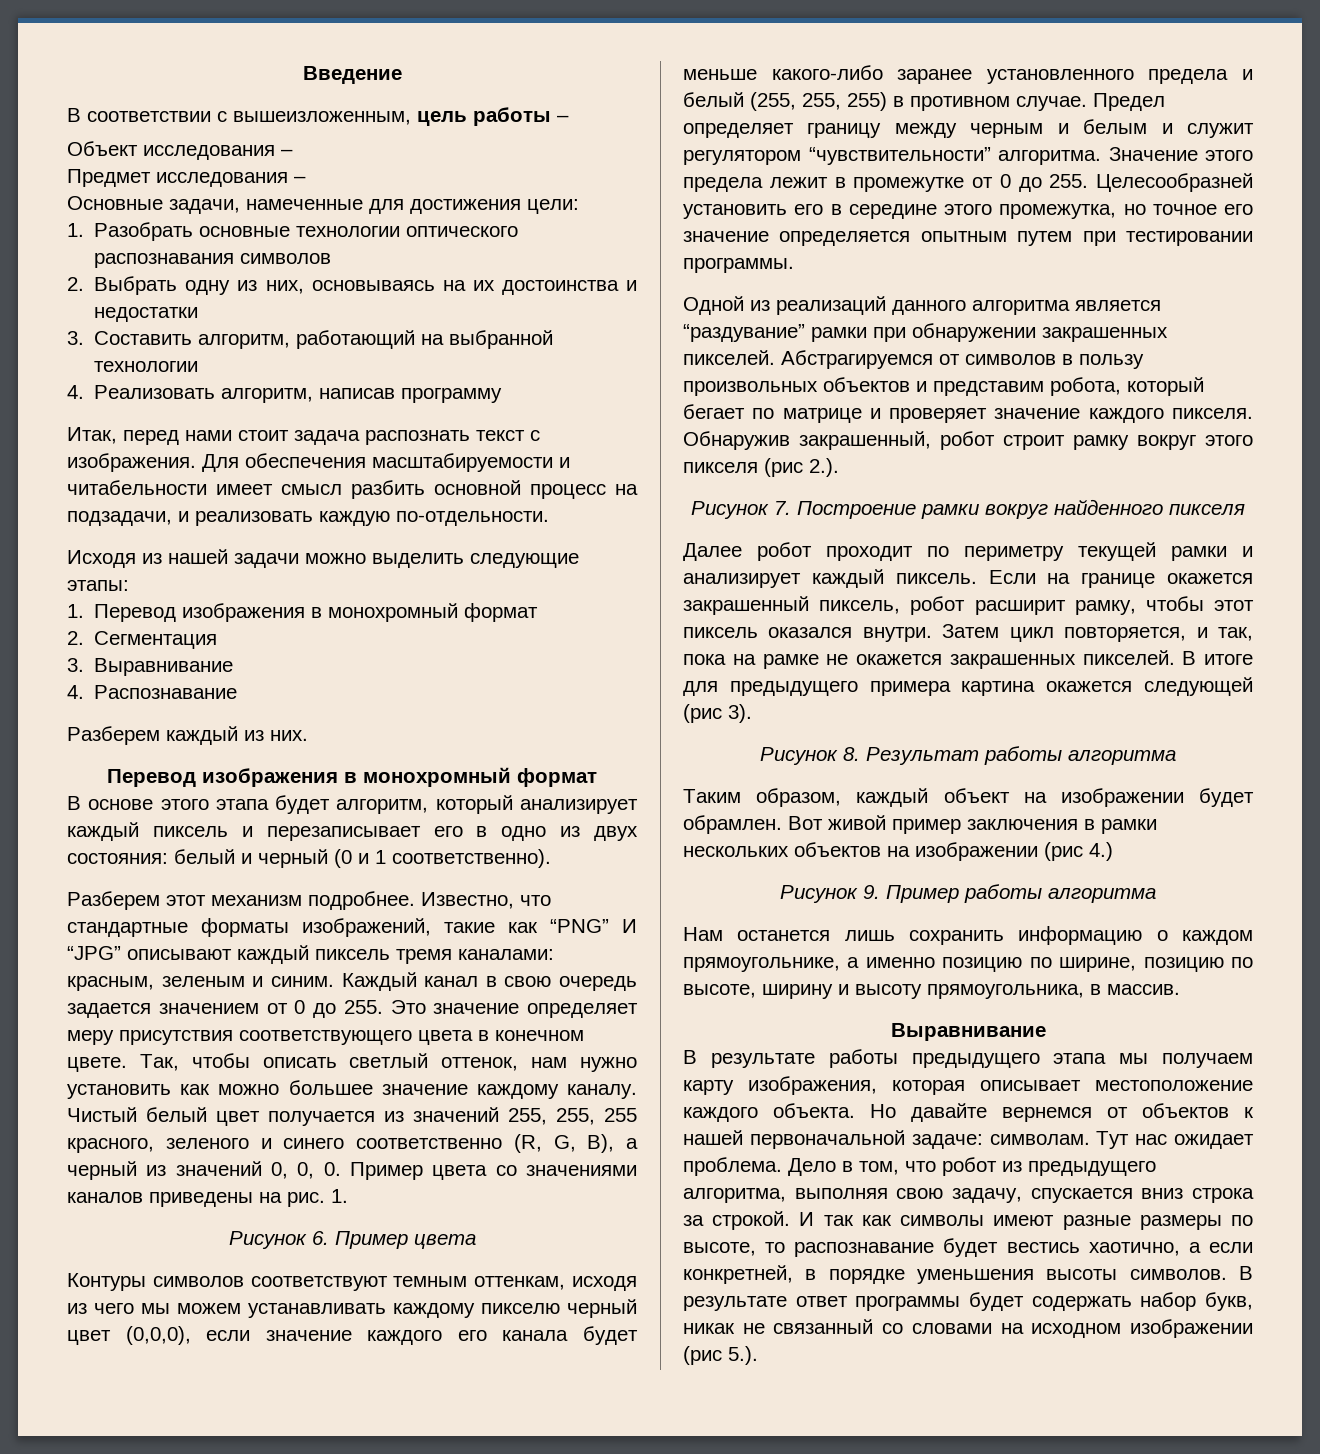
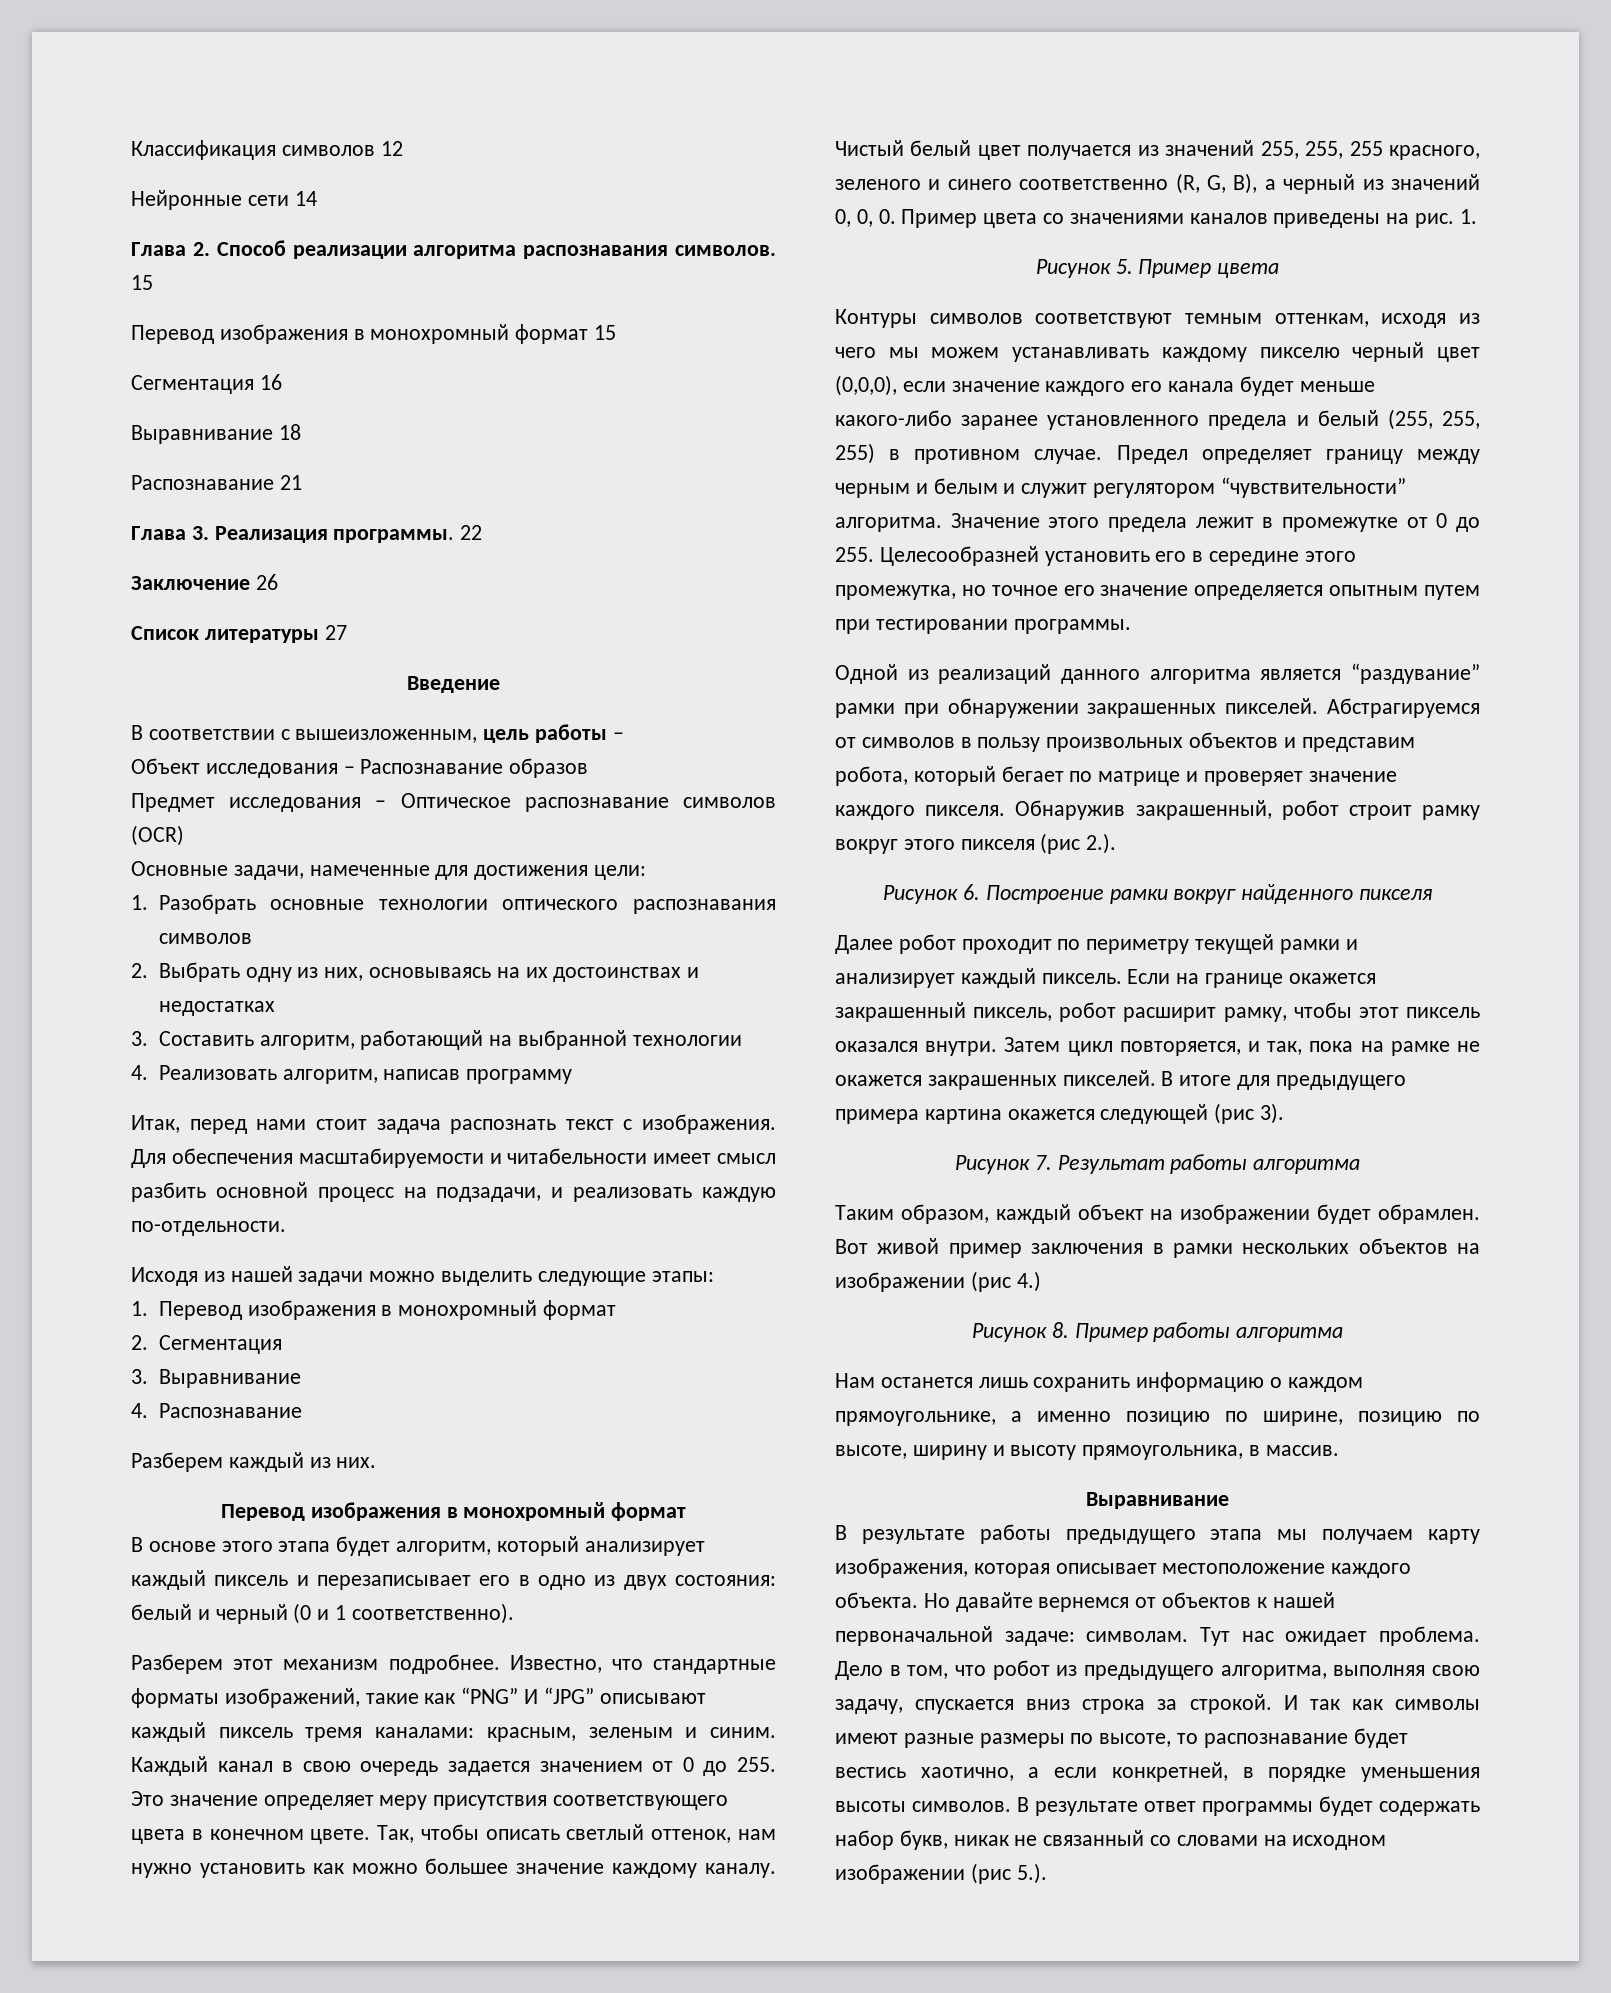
(302, 75) none -> [131,140,403,160] [131,190,317,210] [131,240,776,259] [131,275,153,290] [131,324,617,344] [131,374,282,394] [131,424,301,444] [131,475,302,490] [131,525,483,543] [131,574,278,590] [131,625,347,643] Классификация символов 12 // Нейронные сети 14 // Глава 2. Способ реализации алгоритма распознавания символов. 15 // Перевод изображения в монохромный формат 15 // Сегментация 16 // Выравнивание 18 // Распознавание 21 // Глава 3. Реализация программы. 22 // Заключение 26 // Список литературы 27 //
(293, 152) none -> [360,758,589,778] Распознавание образов
(306, 179) none -> [400,793,776,812] [131,825,184,846] Оптическое распознавание символов (OCR)
[501,280,637,295] [94,307,199,322] достоинства и недостатки -> [553,967,700,982] [158,1001,275,1016] достоинствах и недостатках
[311,1231,329,1245] 6. -> [1115,259,1133,274] 5.
[774,501,791,515] 7. -> [962,884,980,900] 6.
[843,747,860,761] 8. -> [1034,1155,1052,1170] 7.
[863,885,880,899] 9. -> [1051,1322,1069,1338] 8.

